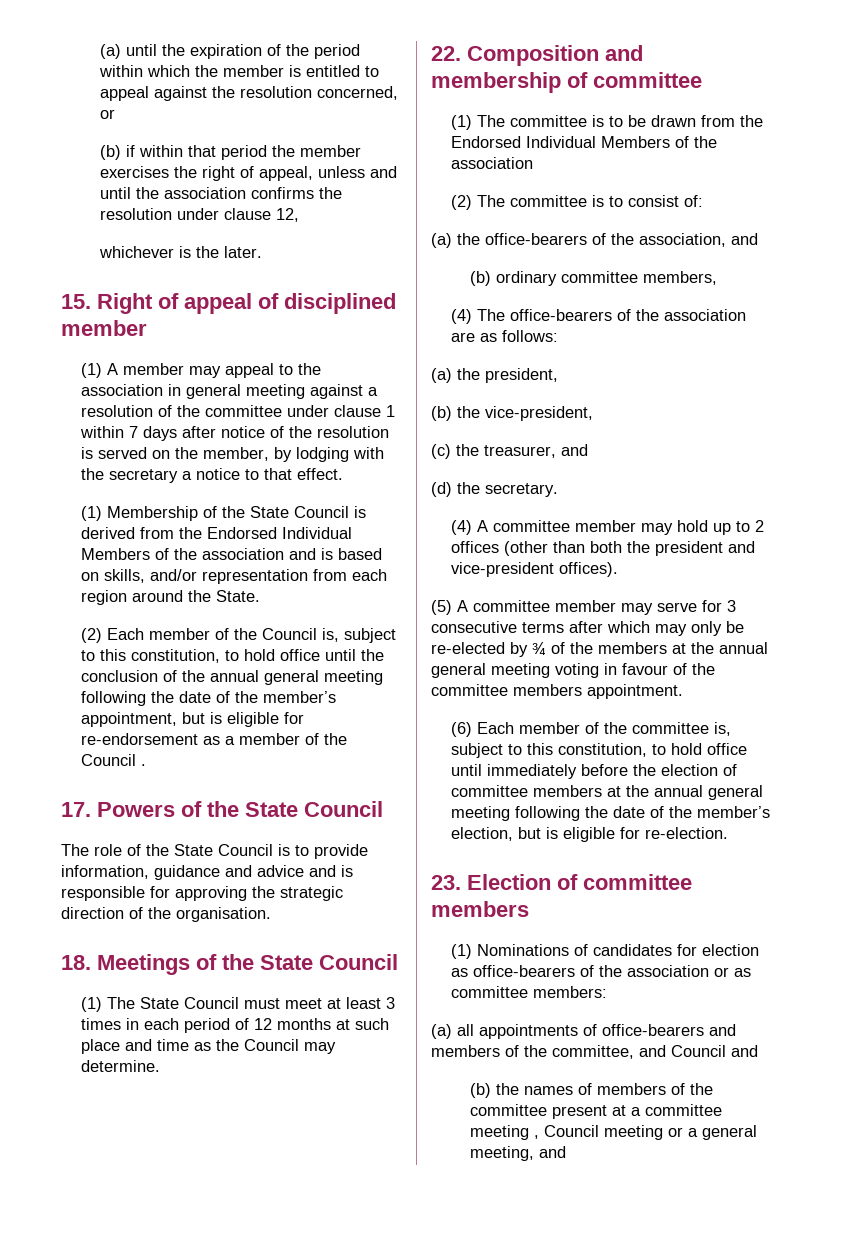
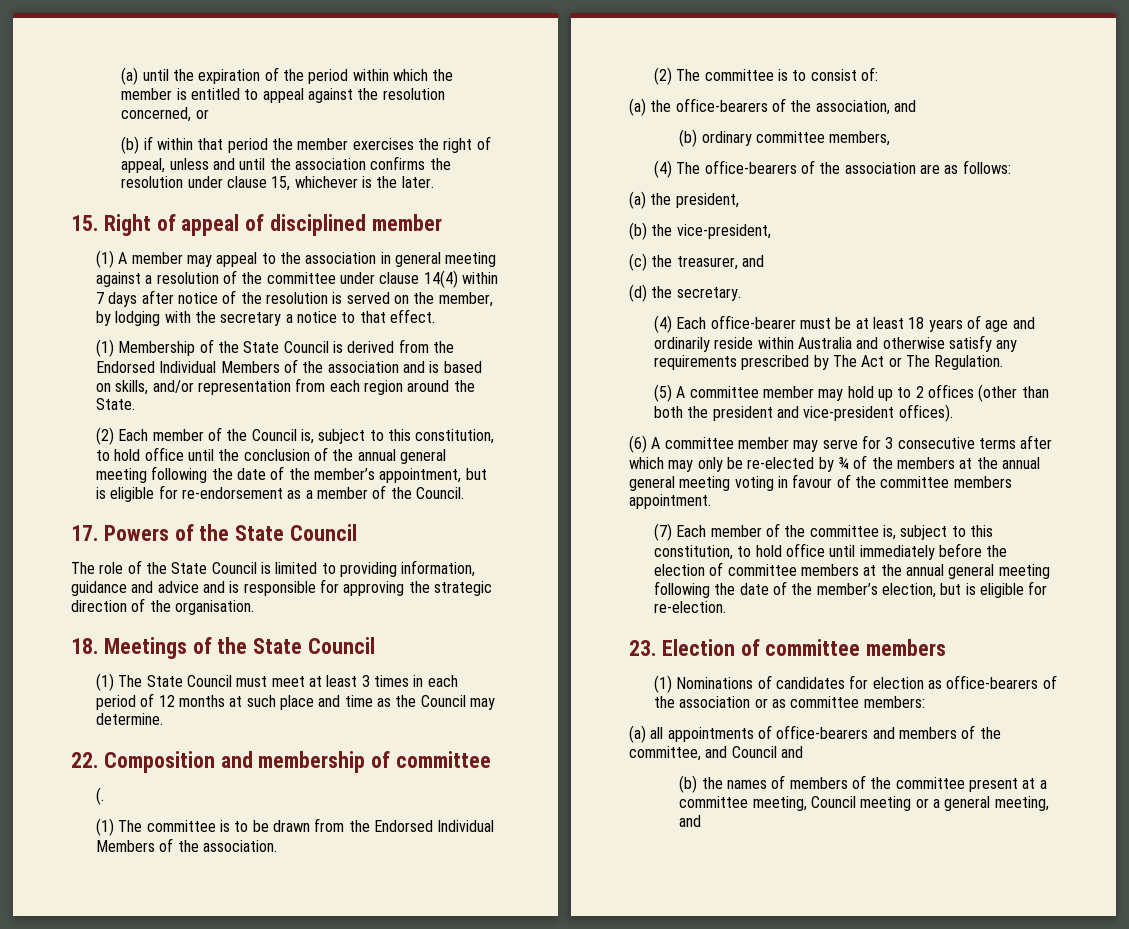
[276,208,300,222] 12, // -> [271,176,291,191] 15,
[385,405,395,417] 1 -> [423,270,458,288] 14(4)
[80,754,146,766] Council . -> [416,487,465,499] Council.
[295,844,368,859] to provide -> [275,562,397,577] limited to providing
(702, 80) none -> [96,787,105,805] // (.
[450,157,533,169] association -> [203,840,278,852] association.
(472, 527) none -> [676,315,1035,332] [654,335,1018,352] [654,355,1004,370] [654,384,673,402] Each office-bearer must be at least 18 years of age and ordinarily reside within Australia and otherwise satisfy any requirements prescribed by The Act or The Regulation. // (5)
[431,600,452,615] (5) -> [629,435,647,453] (6)
[450,722,472,737] (6) -> [654,523,673,541] (7)
[470,1125,540,1140] meeting , -> [752,796,807,811] meeting,

